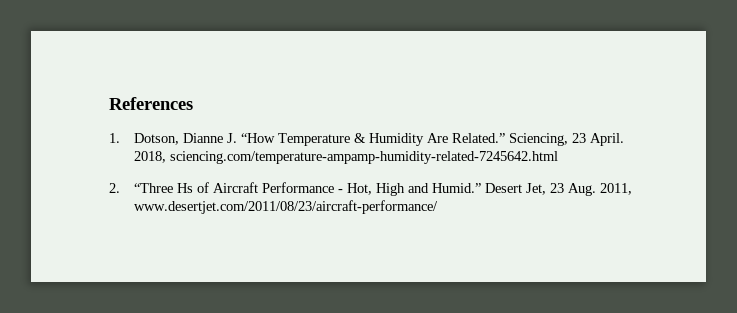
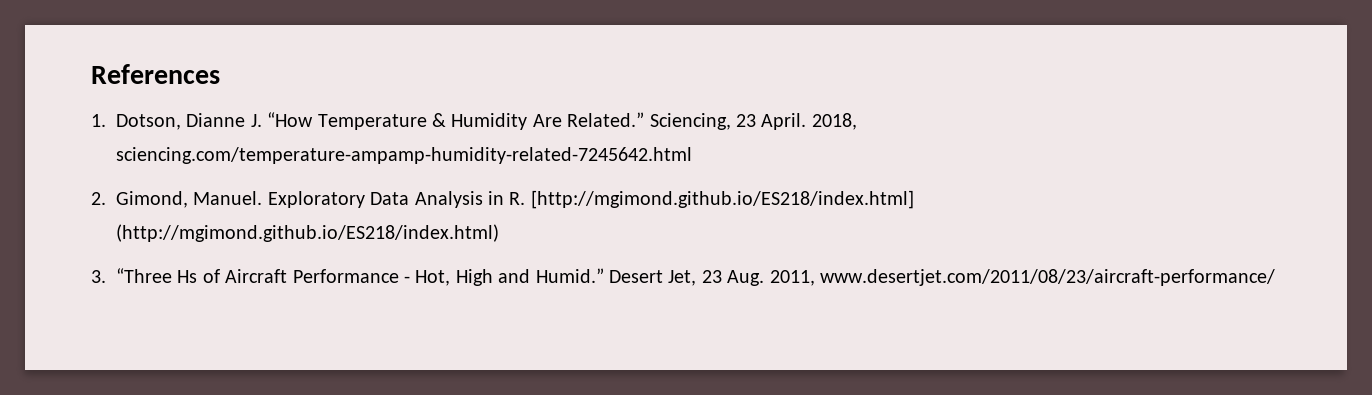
(120, 188) none -> [116,190,914,209] [116,224,499,242] [91,270,106,283] Gimond, Manuel. Exploratory Data Analysis in R. [http://mgimond.github.io/ES218/index.html] (http://mgimond.github.io/ES218/index.html) // 3.

